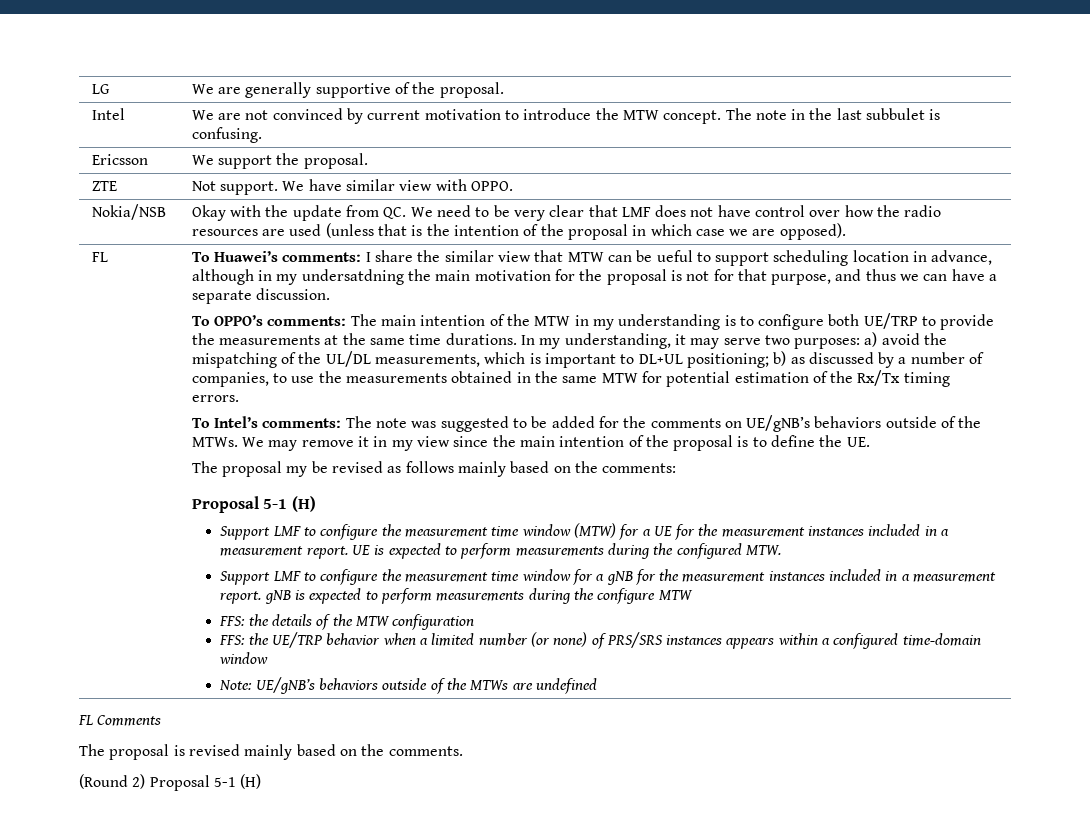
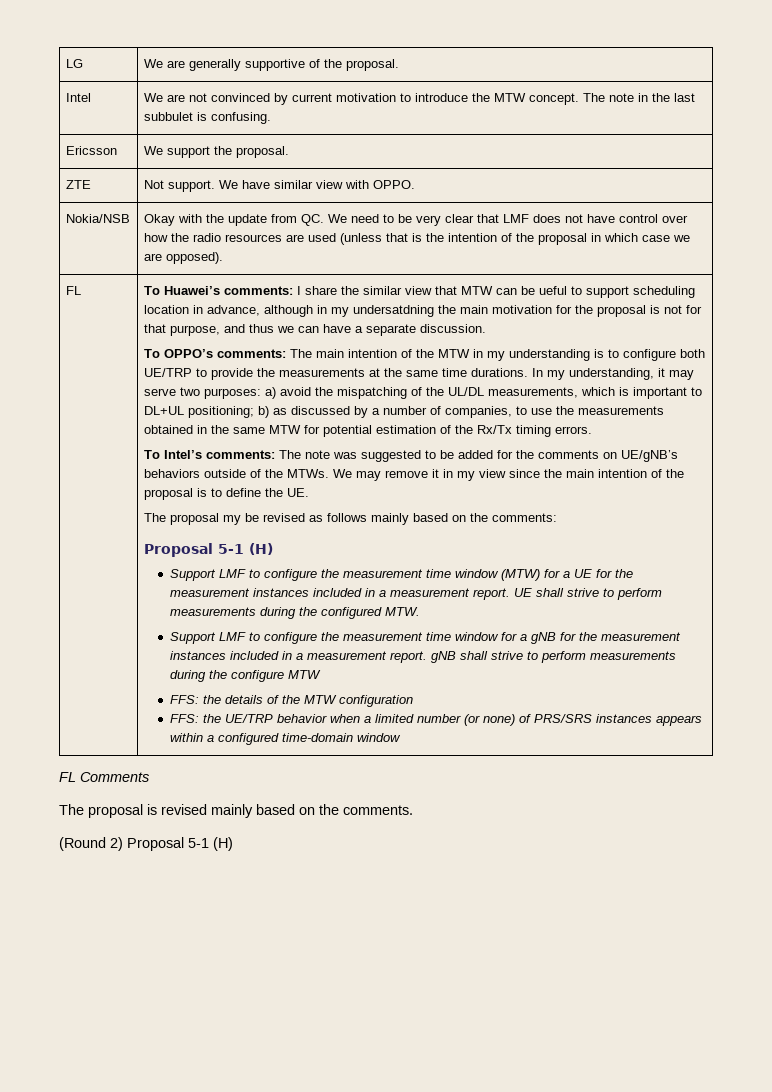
[374,543,441,559] is expected -> [535,588,599,597] shall strive
[294,588,362,604] is expected -> [459,651,523,660] shall strive
[219,677,597,694] // Note: UE/gNB’s behaviors outside of the MTWs are undefined -> (401, 737) none

